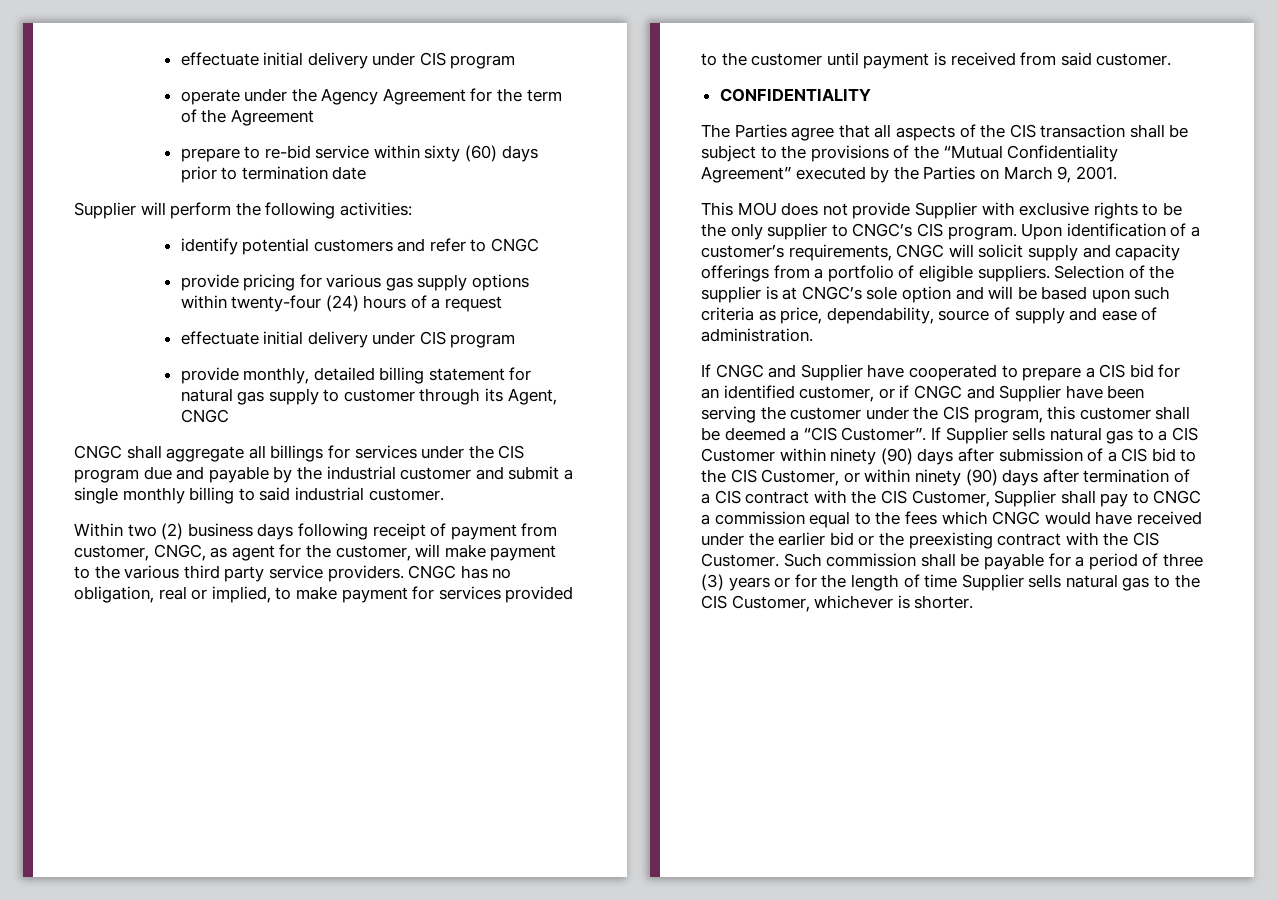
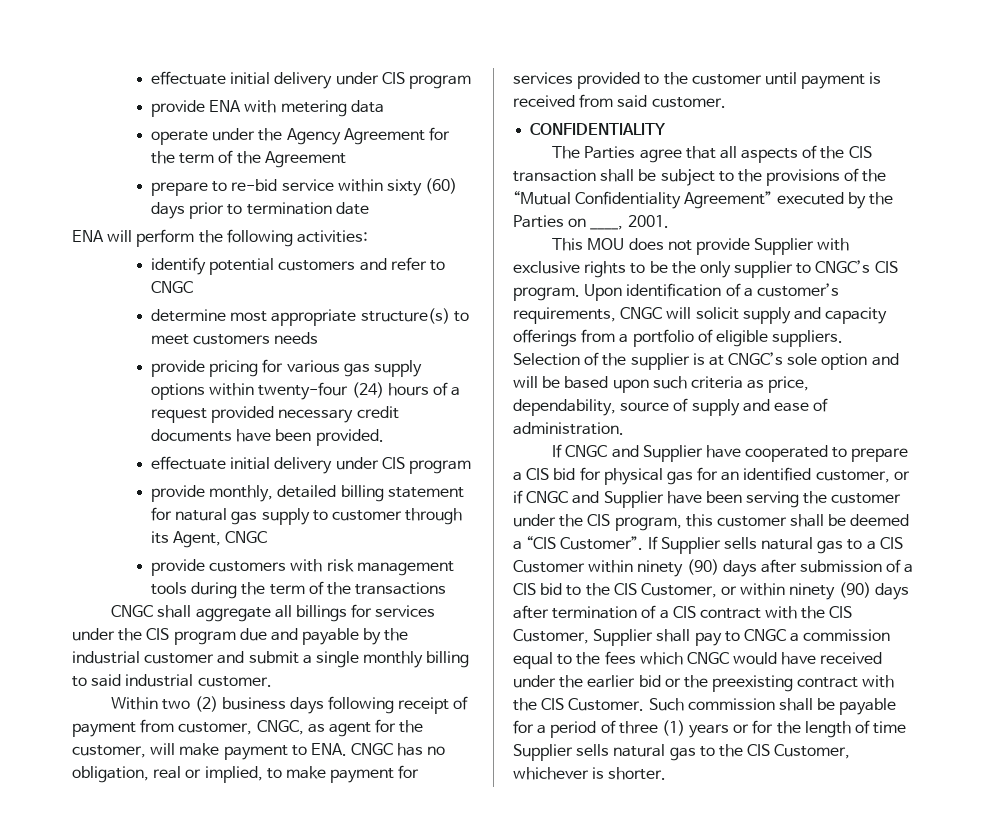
[180,52,516,69] effectuate initial delivery under CIS program -> [151,71,471,89] [151,100,384,117] effectuate initial delivery under CIS program // provide ENA with metering data
[74,202,136,219] Supplier -> [72,230,104,242] ENA
(540, 245) none -> [151,308,469,326] [151,332,319,345] // determine most appropriate structure(s) to meet customers needs
(503, 304) none -> [211,406,399,423] [151,429,384,446] provided necessary credit documents have been provided.
(229, 416) none -> [151,559,454,576] [151,581,447,599] // provide customers with risk management tools during the term of the transactions
[94,565,404,582] the various third party service providers. -> [310,743,347,756] ENA.
[1003,166,1072,183] March 9, -> [590,226,624,230] ____,
(1181, 371) none -> [603,467,719,485] physical gas for
[701,574,724,591] (3) -> [661,720,685,736] (1)

